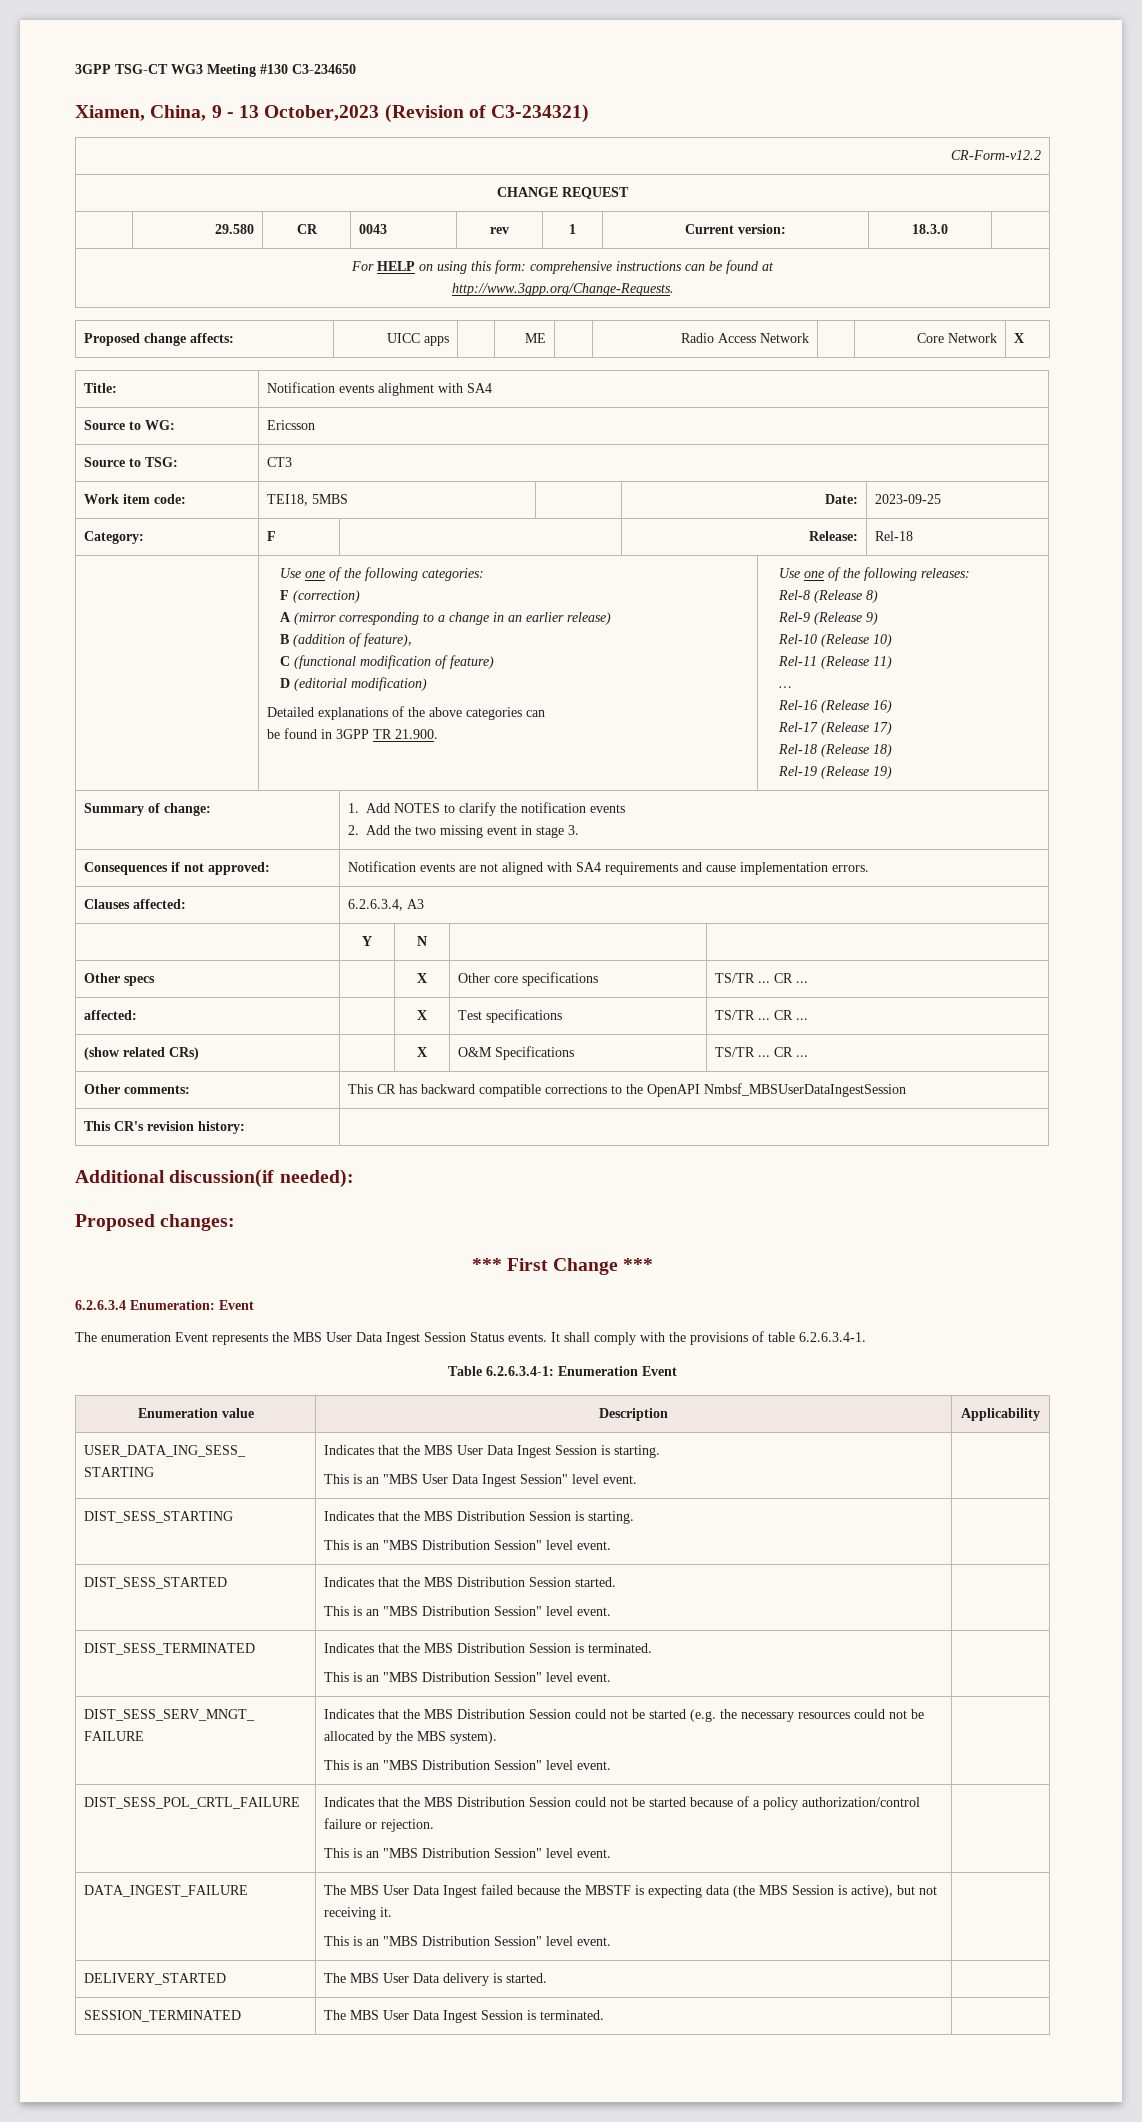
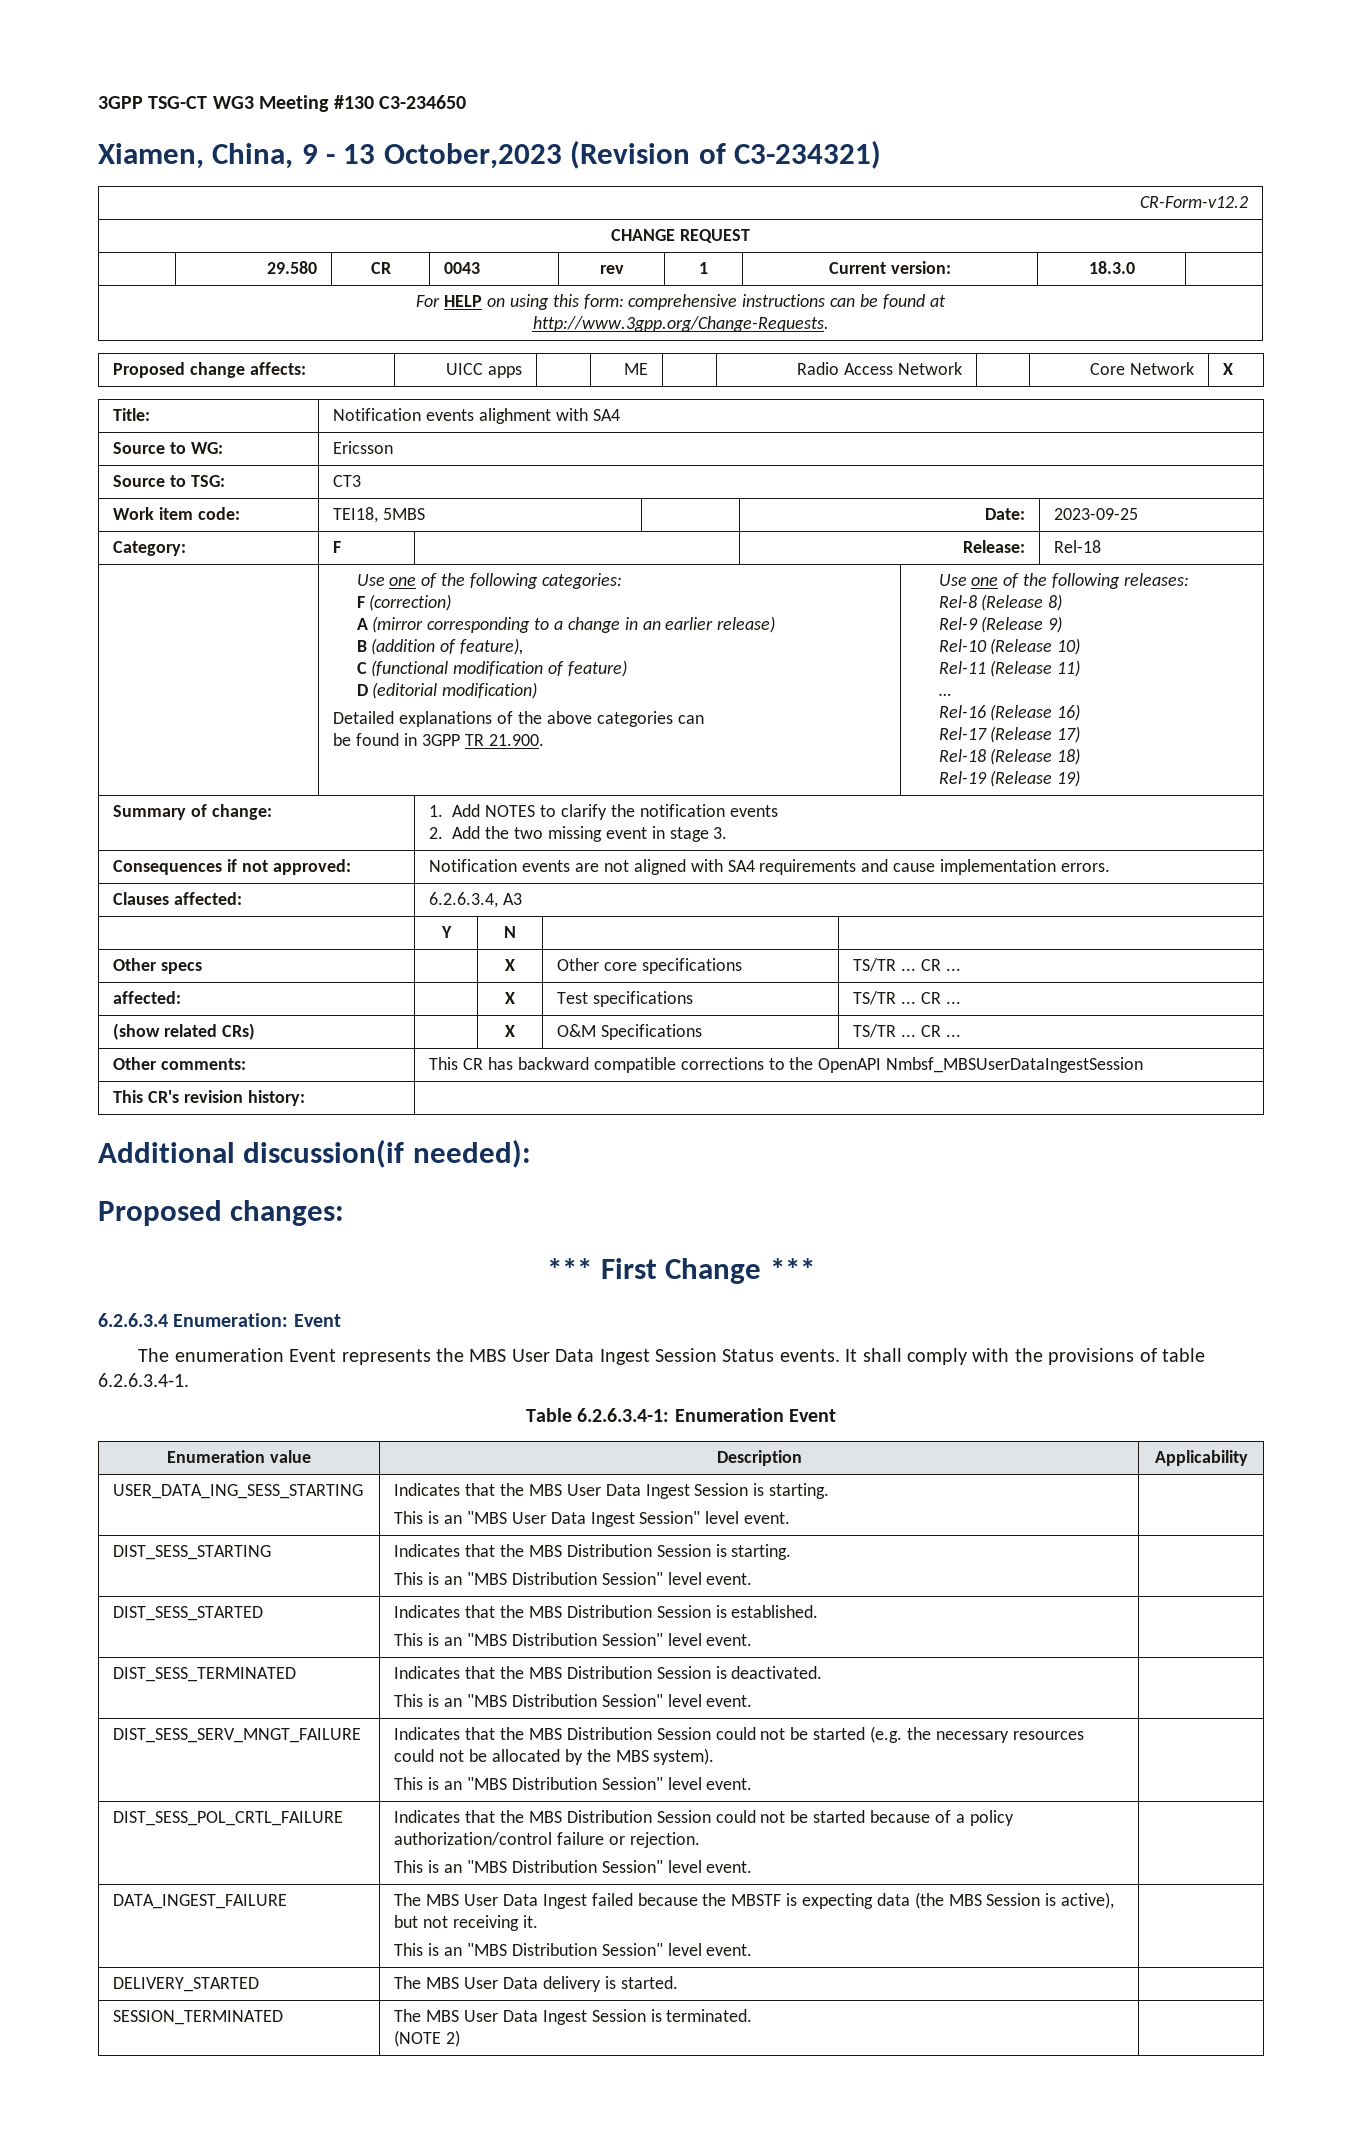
[574,1577,616,1587] started. -> [715,1605,819,1618] is established.
[587,1643,652,1653] terminated. -> [731,1666,823,1679] deactivated.
(604, 2015) none -> [394,2030,461,2047] // (NOTE 2)

